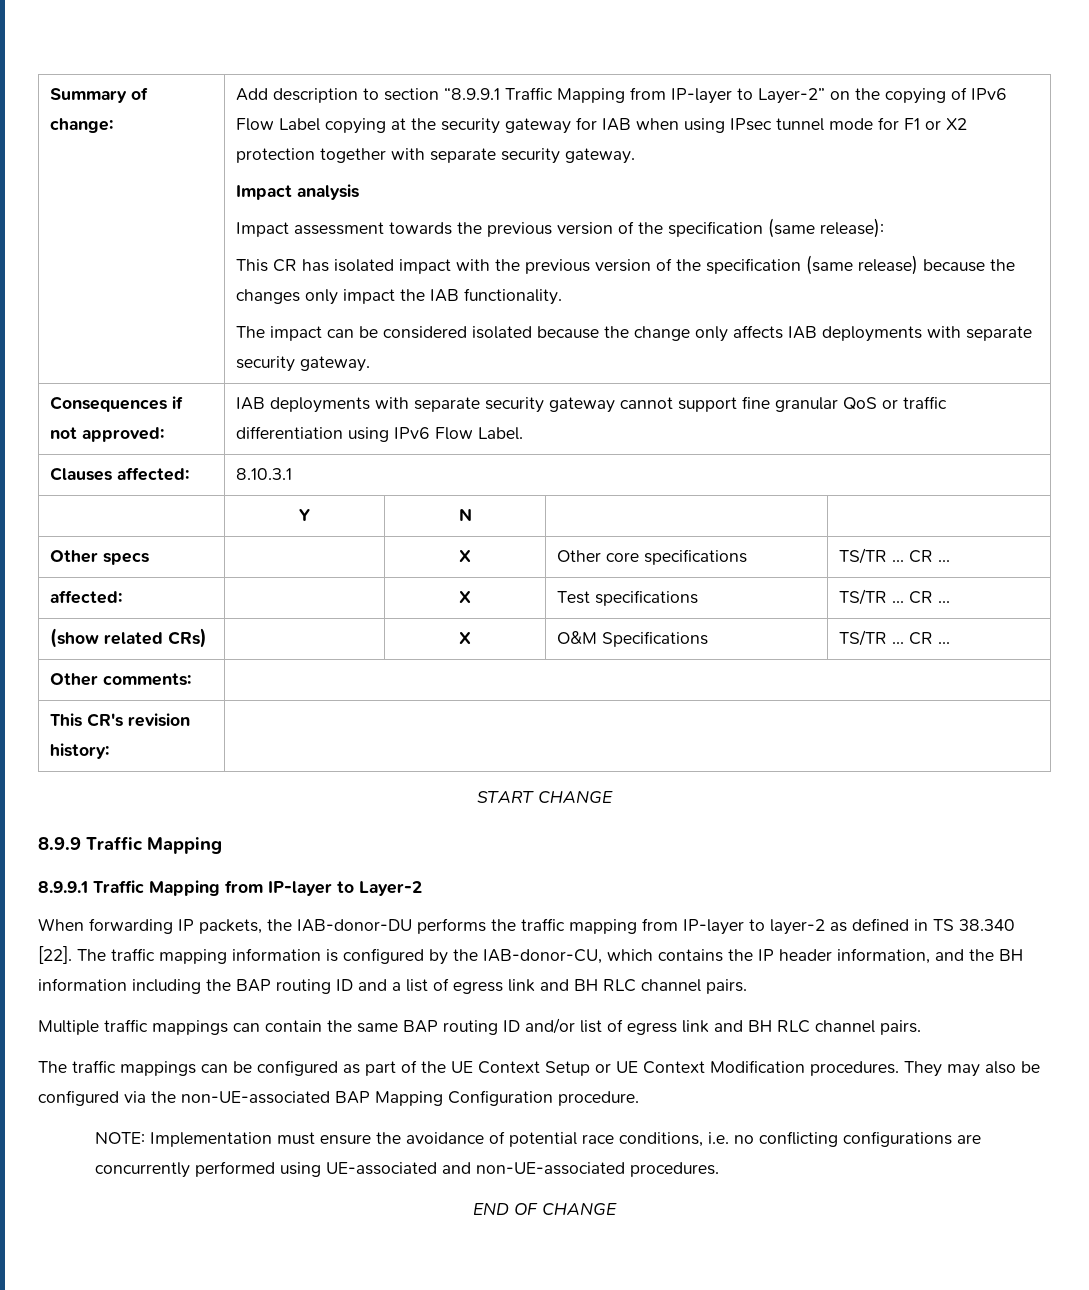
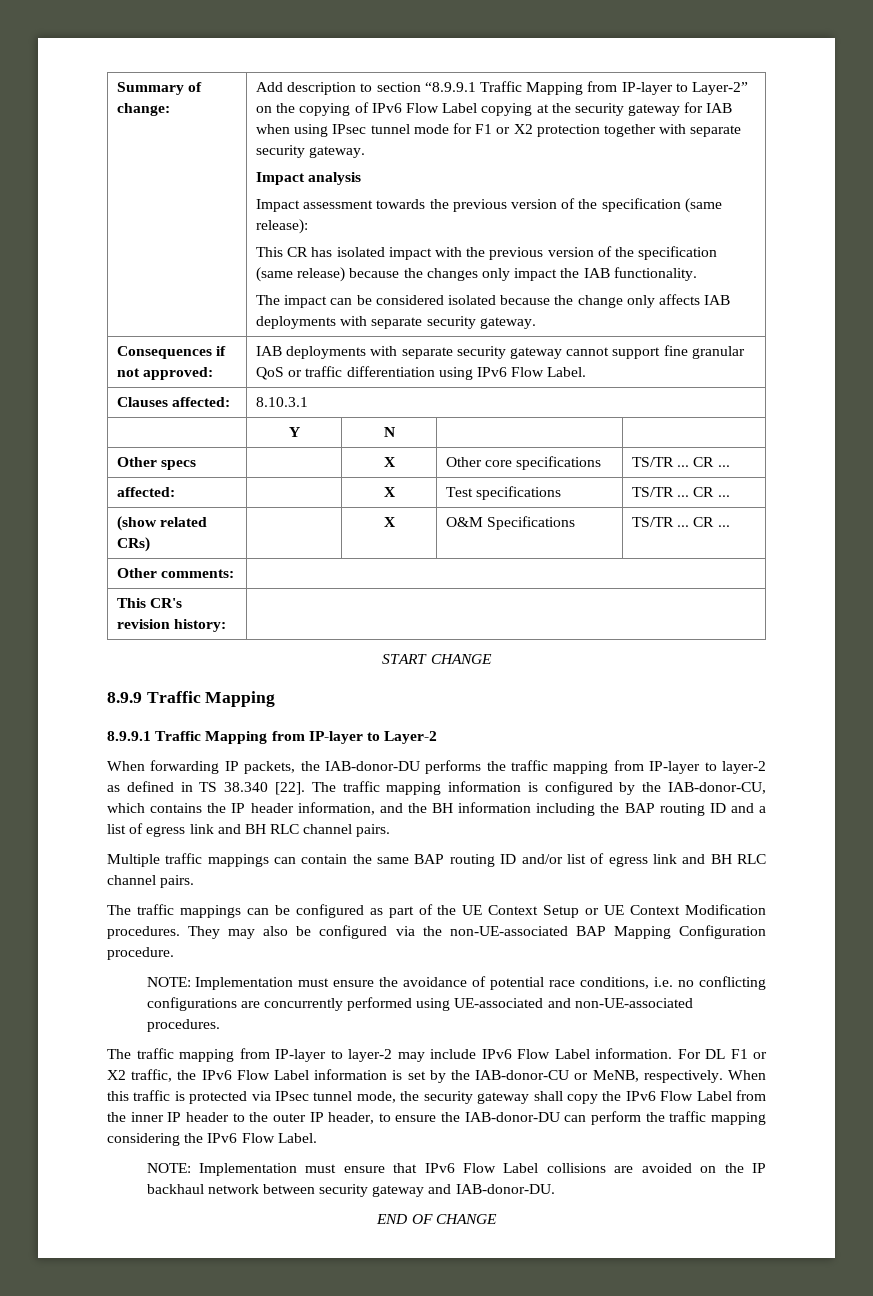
(719, 1169) none -> [107,1048,767,1062] [107,1069,766,1083] [107,1090,766,1104] [107,1111,766,1125] [107,1133,317,1146] [146,1163,767,1176] [146,1184,555,1197] // The traffic mapping from IP-layer to layer-2 may include IPv6 Flow Label information. For DL F1 or X2 traffic, the IPv6 Flow Label information is set by the IAB-donor-CU or MeNB, respectively. When this traffic is protected via IPsec tunnel mode, the security gateway shall copy the IPv6 Flow Label from the inner IP header to the outer IP header, to ensure the IAB-donor-DU can perform the traffic mapping considering the IPv6 Flow Label. // NOTE: Implementation must ensure that IPv6 Flow Label collisions are avoided on the IP backhaul network between security gateway and IAB-donor-DU.

